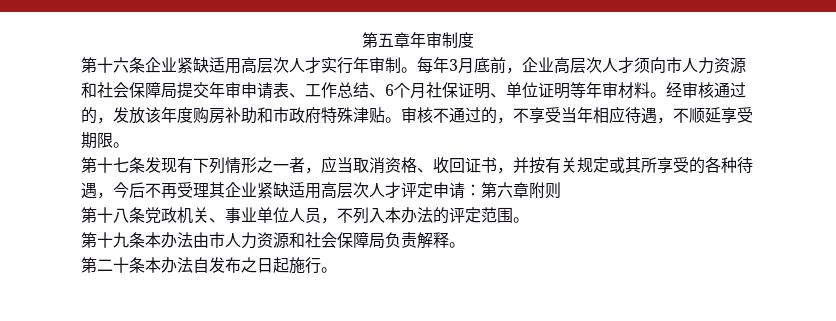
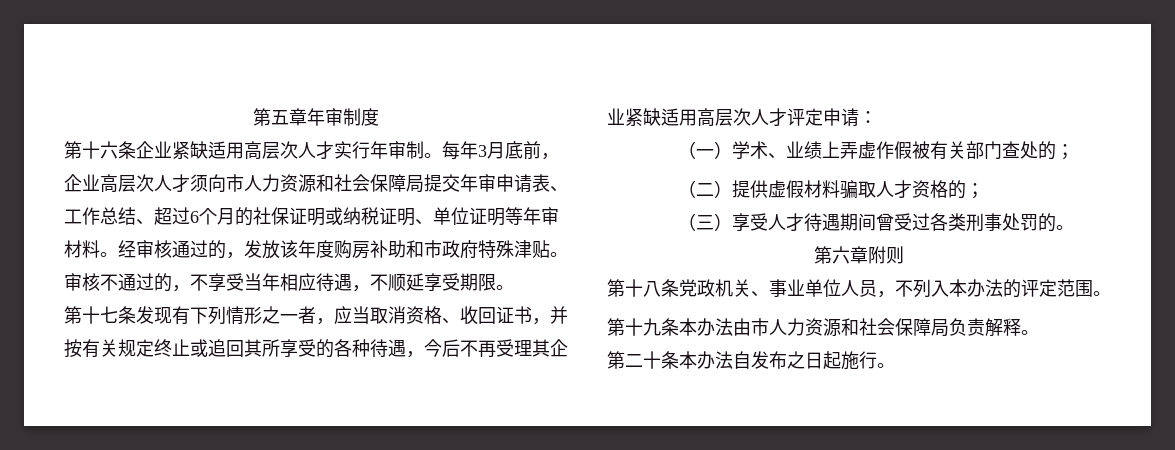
(385, 95) none -> [154,207,190,225] 超过
(426, 91) none -> [235,207,253,226] 的
(490, 91) none -> [325,207,415,226] 或纳税证明
[609,157,625,173] 或 -> [154,339,244,357] 终止或追回
(481, 190) none -> [677,141,1074,160] [677,180,984,199] [677,213,1074,232] // （一）学术、业绩上弄虚作假被有关部门查处的； // （二）提供虚假材料骗取人才资格的； // （三）享受人才待遇期间曾受过各类刑事处罚的。 //

